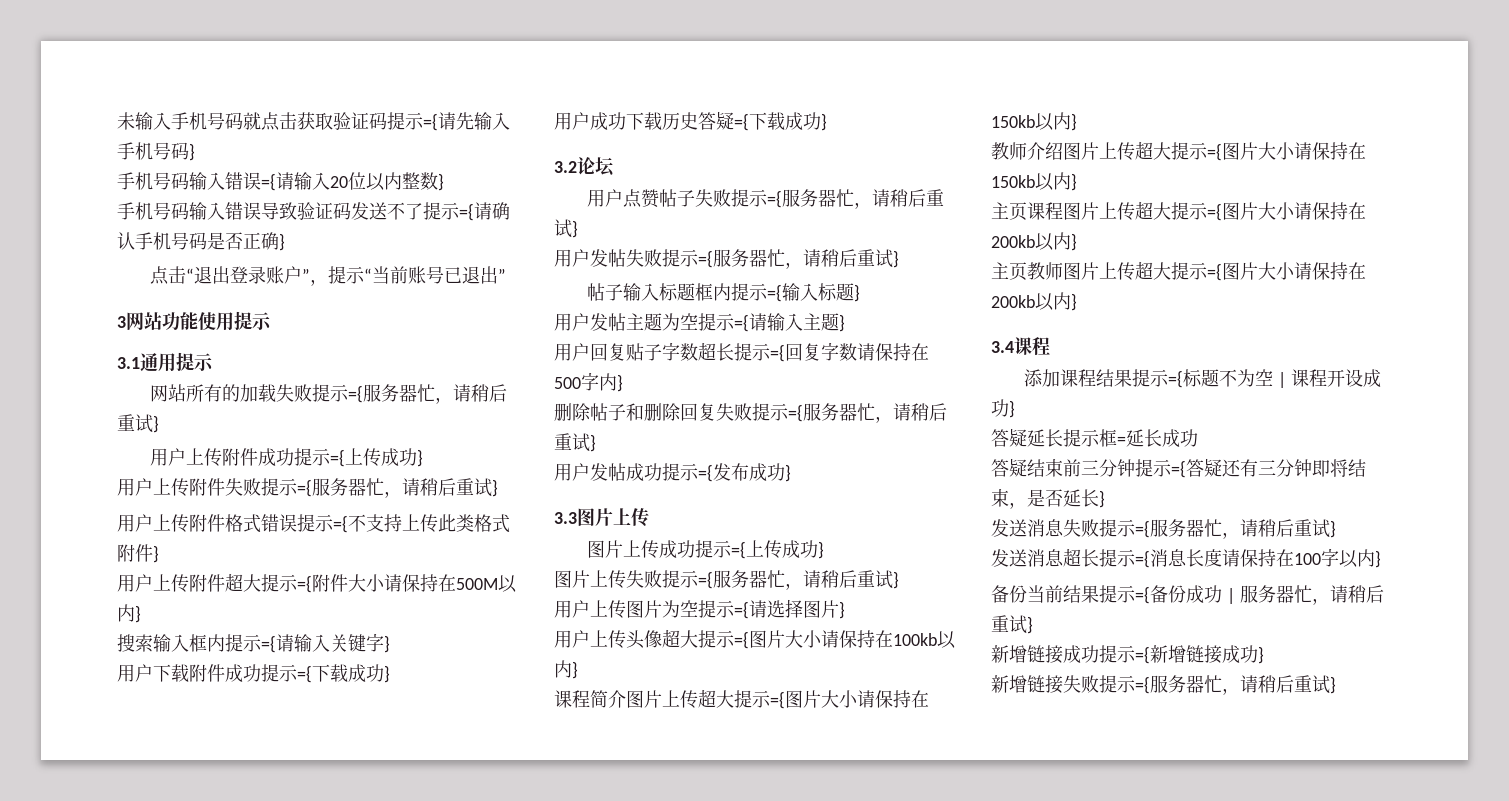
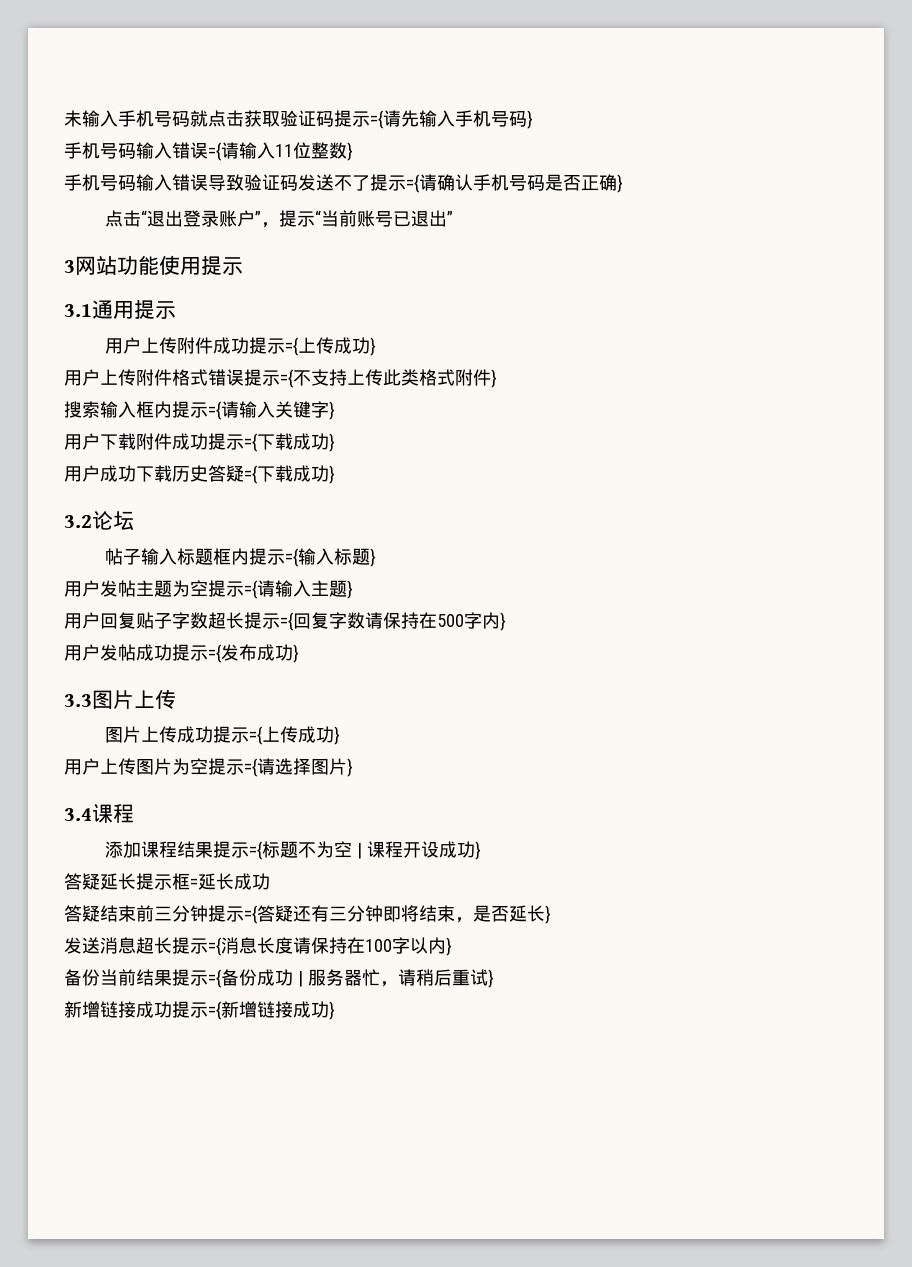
[330,172,402,191] 20位以内 -> [275,142,311,159] 11位
[150,384,508,404] [117,414,159,433] // 网站所有的加载失败提示={服务器忙，请稍后重试} -> (176, 310) none
[117,478,498,498] // 用户上传附件失败提示={服务器忙，请稍后重试} -> (377, 346) none
[117,573,517,593] [117,604,141,623] // 用户上传附件超大提示={附件大小请保持在500M以内} -> (497, 378) none
[587,189,945,209] [554,219,578,238] [554,249,899,269] // 用户点赞帖子失败提示={服务器忙，请稍后重试} // 用户发帖失败提示={服务器忙，请稍后重试} -> (134, 521) none
[554,403,947,423] [554,433,596,452] // 删除帖子和删除回复失败提示={服务器忙，请稍后重试} -> (506, 621) none
[554,570,899,590] // 图片上传失败提示={服务器忙，请稍后重试} -> (341, 735) none
[554,629,956,649] [554,660,578,679] [554,689,929,709] [991,112,1077,131] [991,141,1366,161] [991,172,1077,191] [991,201,1366,221] [991,232,1077,251] [991,261,1366,281] [991,292,1077,311] // 用户上传头像超大提示={图片大小请保持在100kb以内} // 课程简介图片上传超大提示={图片大小请保持在150kb以内} // 教师介绍图片上传超大提示={图片大小请保持在150kb以内} // 主页课程图片上传超大提示={图片大小请保持在200kb以内} // 主页教师图片上传超大提示={图片大小请保持在200kb以内} -> (353, 767) none
[991,519,1336,539] // 发送消息失败提示={服务器忙，请稍后重试} -> (551, 914) none
[991,675,1336,695] // 新增链接失败提示={服务器忙，请稍后重试} -> (335, 1010) none

